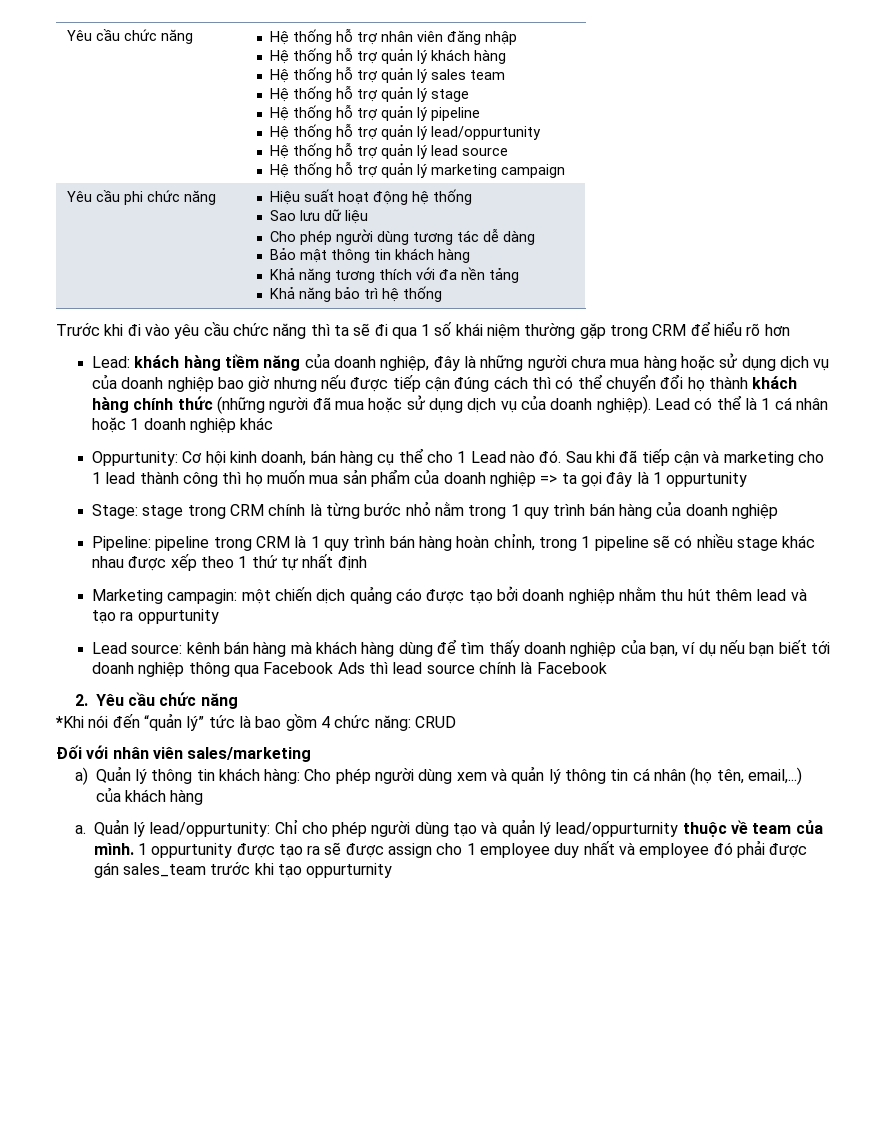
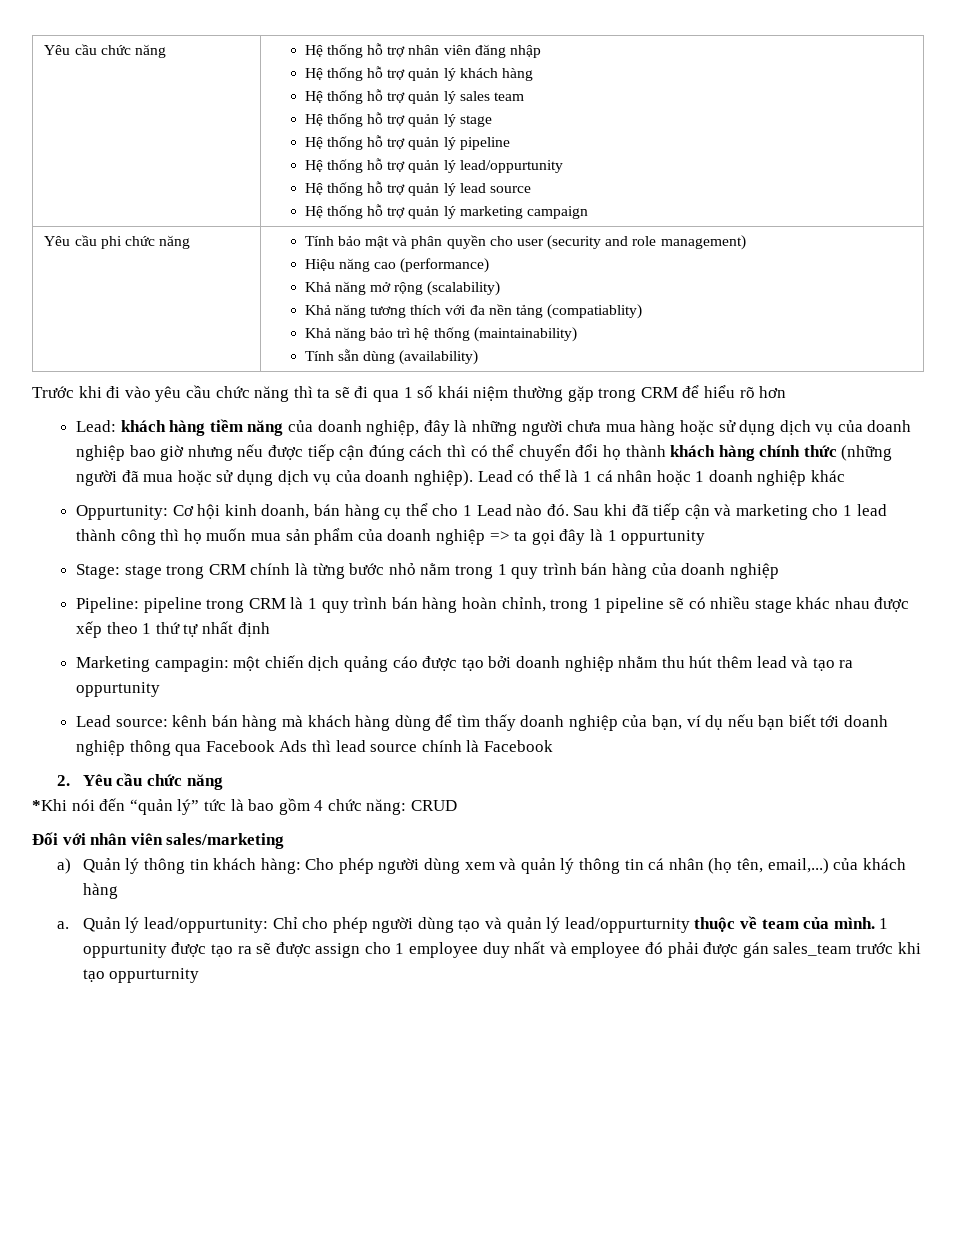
[270,189,473,205] [270,209,369,224] [270,228,536,245] [270,248,471,263] Hiệu suất hoạt động hệ thống // Sao lưu dữ liệu // Cho phép người dùng tương tác dễ dàng // Bảo mật thông tin khách hàng -> [304,235,746,250] [304,258,490,273] [304,281,501,296] Tính bảo mật và phân quyền cho user (security and role management) // Hiệu năng cao (performance) // Khả năng mở rộng (scalability)
(520, 275) none -> [547,304,643,319] (compatiablity)
(443, 294) none -> [473,327,577,342] [304,349,479,365] (maintainability) // Tính sẵn dùng (availability)

